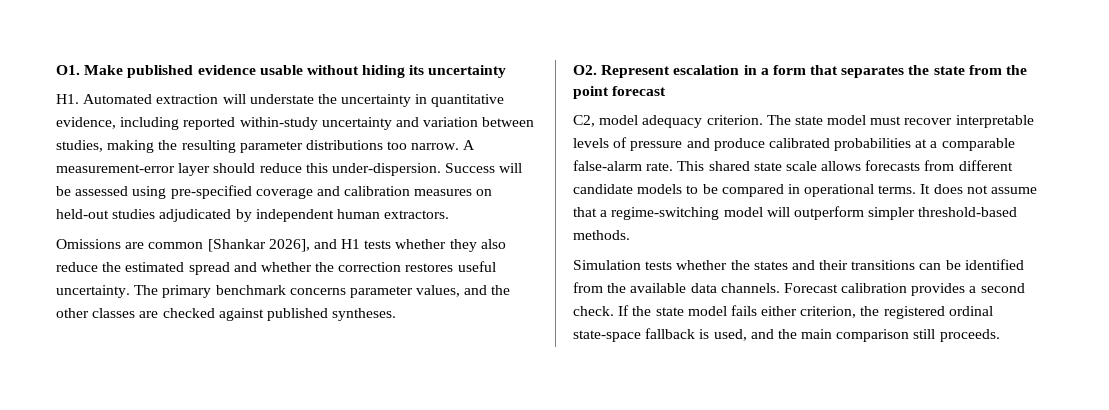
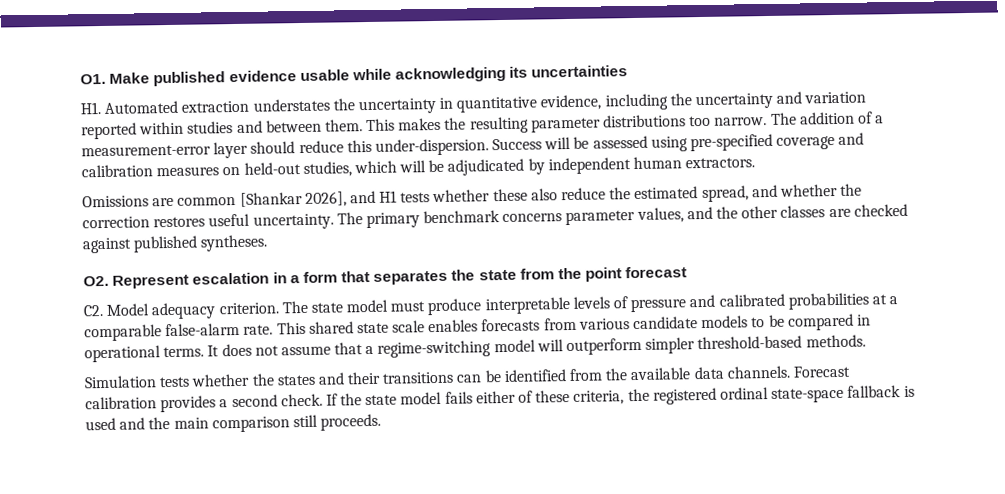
[306,65,507,78] without hiding its uncertainty -> [351,65,629,83] while acknowledging its uncertainties
[222,94,314,104] will understate -> [252,98,330,112] understates
[183,117,318,130] reported within-study -> [669,93,692,106] the
[482,117,535,127] [56,140,155,153] between studies, making -> [81,117,442,140] reported within studies and between them. This makes
[463,140,476,150] A -> [770,111,885,125] The addition of a
[112,209,156,219] studies -> [302,159,445,177] studies, which will be
[449,239,477,252] they -> [492,188,528,202] these
[188,262,230,275] spread -> [701,185,749,203] spread,
[573,115,639,127] C2, model -> [83,303,150,317] C2. Model
[904,118,953,125] recover -> [427,298,483,316] produce
[713,138,765,151] produce -> (716, 301) none
[821,161,862,171] allows -> [428,319,479,333] enables
[958,160,1013,171] different -> [578,318,630,330] various
[800,306,857,318] criterion, -> [518,390,625,405] of these criteria,
[713,329,747,341] used, -> [85,417,116,431] used

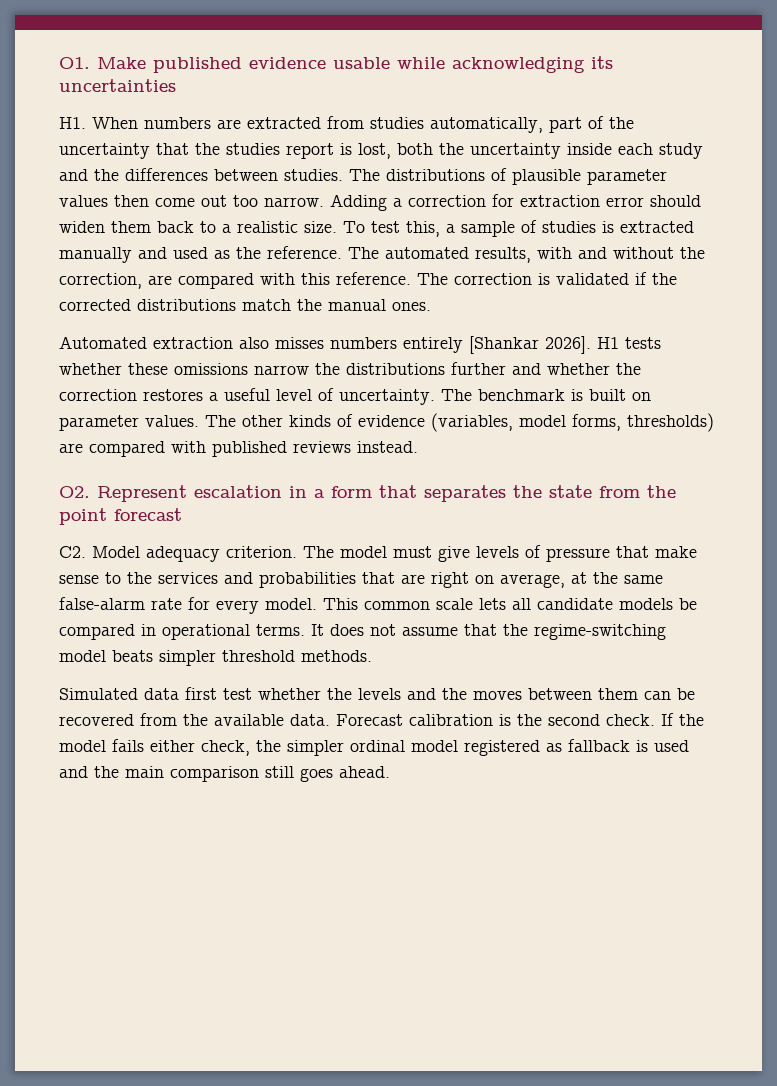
[104,91,867,115] [81,111,885,140] [81,132,865,159] [81,156,756,178] [82,185,749,208] Automated extraction understates the uncertainty in quantitative evidence, including the uncertainty and variation reported within studies and between them. This makes the resulting parameter distributions too narrow. The addition of a measurement-error layer should reduce this under-dispersion. Success will be assessed using pre-specified coverage and calibration measures on held-out studies, which will be adjudicated by independent human extractors. // Omissions are common [Shankar 2026], and H1 tests whether these also reduce the estimated spread, -> [92,116,634,133] [59,143,703,159] [59,168,667,185] [59,194,701,211] [59,220,694,237] [59,246,705,263] [59,272,677,289] [59,299,431,311] [59,336,661,354] [59,362,506,375] When numbers are extracted from studies automatically, part of the uncertainty that the studies report is lost, both the uncertainty inside each study and the differences between studies. The distributions of plausible parameter values then come out too narrow. Adding a correction for extraction error should widen them back to a realistic size. To test this, a sample of studies is extracted manually and used as the reference. The automated results, with and without the correction, are compared with this reference. The correction is validated if the corrected distributions match the manual ones. // Automated extraction also misses numbers entirely [Shankar 2026]. H1 tests whether these omissions narrow the distributions further
[208,203,908,230] [82,234,269,254] useful uncertainty. The primary benchmark concerns parameter values, and the other classes are checked against published syntheses. -> [209,388,651,405] [59,413,714,432] [59,441,418,457] a useful level of uncertainty. The benchmark is built on parameter values. The other kinds of evidence (variables, model forms, thresholds) are compared with published reviews instead.
[310,302,343,313] state -> (334, 552) none
[427,296,570,316] produce interpretable -> [438,546,470,562] give
[689,292,899,310] [84,317,630,342] and calibrated probabilities at a comparable false-alarm rate. This shared state scale enables forecasts from various -> [616,546,697,558] [59,572,663,588] [59,597,531,614] that make sense to the services and probabilities that are right on average, at the same false-alarm rate for every model. This common scale lets all
[751,317,766,328] to -> (673, 604) none
[365,345,375,355] a -> [503,624,528,636] the
[536,334,866,356] [84,371,455,389] will outperform simpler threshold-based methods. // Simulation tests whether the states and their transitions -> [112,650,372,666] [59,687,638,700] beats simpler threshold methods. // Simulated data first test whether the levels and the moves between them
[503,369,567,382] identified -> [59,714,134,726] recovered
[693,365,850,380] [85,395,229,413] data channels. Forecast calibration provides a -> [290,714,542,726] data. Forecast calibration is the
[365,394,398,406] state -> (704, 720) none
[518,387,845,405] of these criteria, the registered ordinal state-space -> [201,740,562,756] check, the simpler ordinal model registered as
[320,413,382,431] proceeds. -> [300,766,390,782] goes ahead.

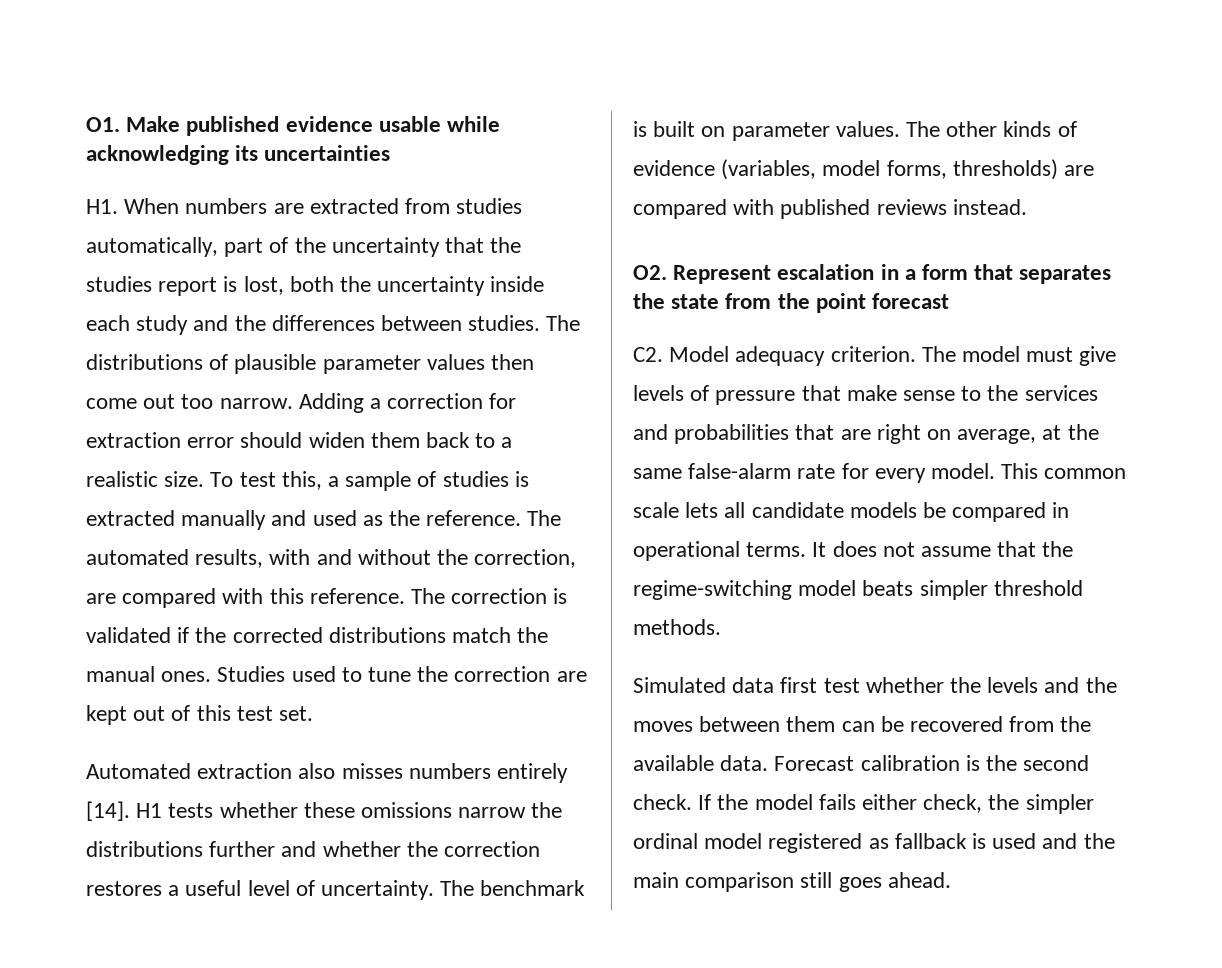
(431, 306) none -> [217,666,587,682] [86,705,314,725] Studies used to tune the correction are kept out of this test set.
[469,336,591,354] [Shankar 2026]. -> [86,801,130,821] [14].

